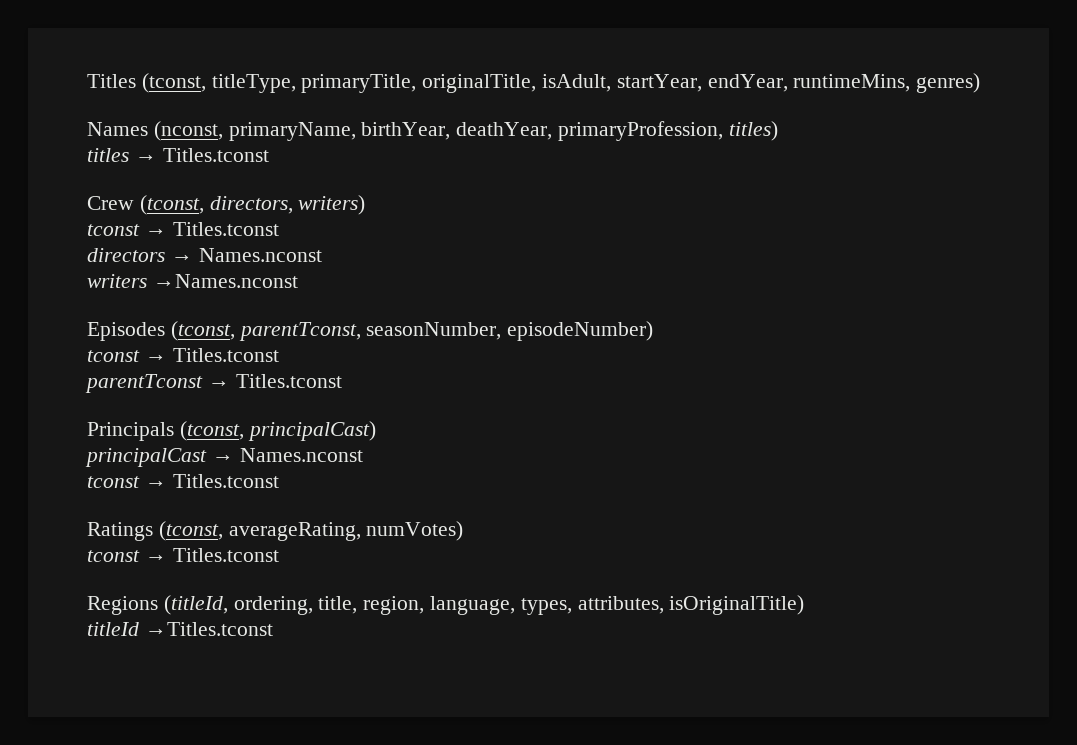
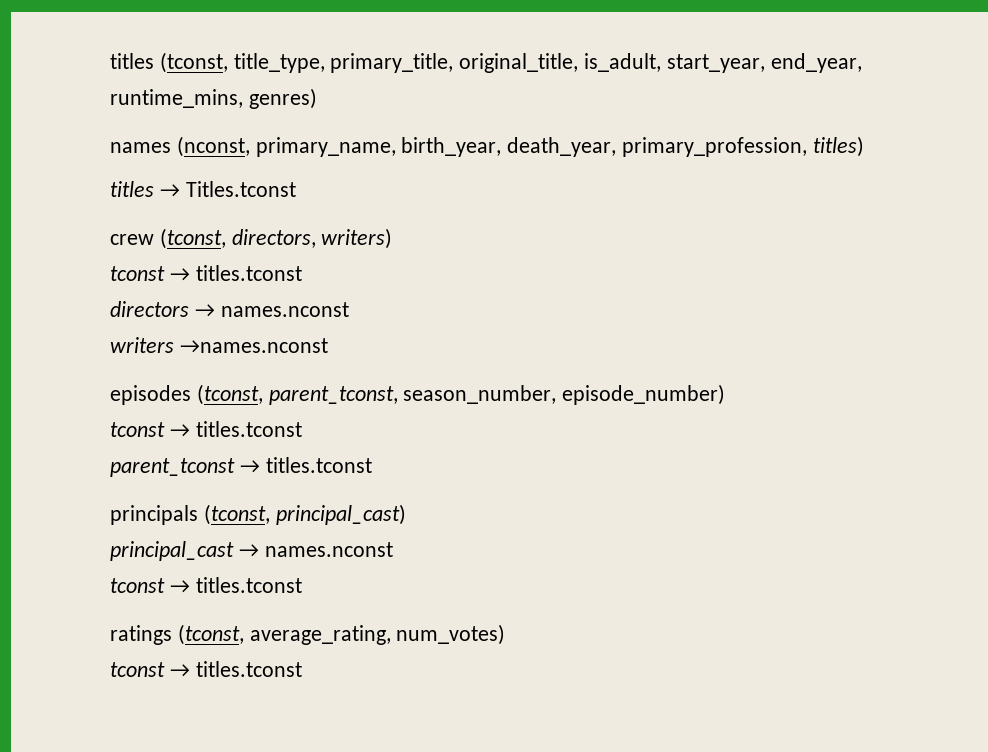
[87,73,981,93] [87,121,724,141] Titles (tconst, titleType, primaryTitle, originalTitle, isAdult, startYear, endYear, runtimeMins, genres) // Names (nconst, primaryName, birthYear, deathYear, primaryProfession, -> [110,52,862,73] [110,88,317,109] [110,136,808,157] titles (tconst, title_type, primary_title, original_title, is_adult, start_year, end_year, runtime_mins, genres) // names (nconst, primary_name, birth_year, death_year, primary_profession,
[87,196,134,210] Crew -> [110,234,154,245] crew
[172,222,279,236] Titles.tconst -> [195,265,302,281] titles.tconst
[198,248,322,262] Names.nconst -> [220,302,349,317] names.nconst
[152,274,298,288] [87,321,654,341] [87,348,279,362] [85,374,342,393] [87,421,376,441] [85,448,363,467] [87,474,279,488] [87,521,464,541] [87,548,279,562] [87,595,805,615] [87,622,273,636] →Names.nconst // Episodes (tconst, parentTconst, seasonNumber, episodeNumber) // tconst → Titles.tconst // parentTconst → Titles.tconst // Principals (tconst, principalCast) // principalCast → Names.nconst // tconst → Titles.tconst // Ratings (tconst, averageRating, numVotes) // tconst → Titles.tconst // Regions (titleId, ordering, title, region, language, types, attributes, isOriginalTitle) // titleId →Titles.tconst -> [179,338,328,353] [110,384,726,405] [110,421,302,437] [110,457,372,477] [110,504,406,525] [110,541,393,561] [110,577,302,593] [110,624,506,645] [110,661,302,677] →names.nconst // episodes (tconst, parent_tconst, season_number, episode_number) // tconst → titles.tconst // parent_tconst → titles.tconst // principals (tconst, principal_cast) // principal_cast → names.nconst // tconst → titles.tconst // ratings (tconst, average_rating, num_votes) // tconst → titles.tconst

